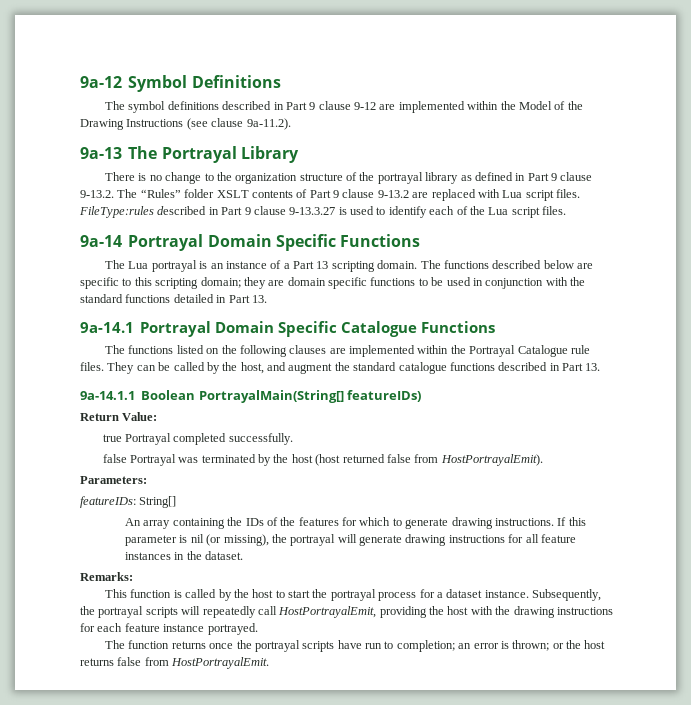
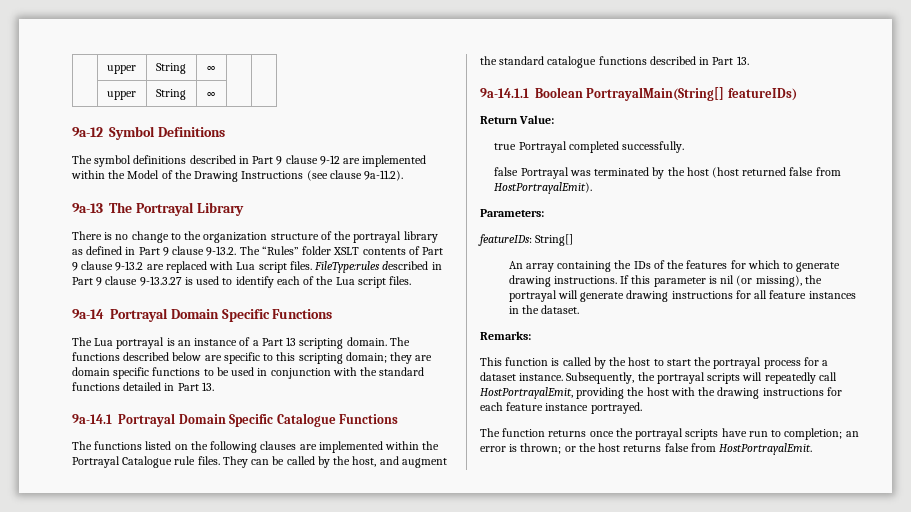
(80, 82) none -> [106,65,136,74] [155,63,186,74] [205,66,216,71] [106,91,136,100] [155,89,186,100] [205,92,216,97] | upper | String | ∞ | | // | upper | String | ∞ | | //

